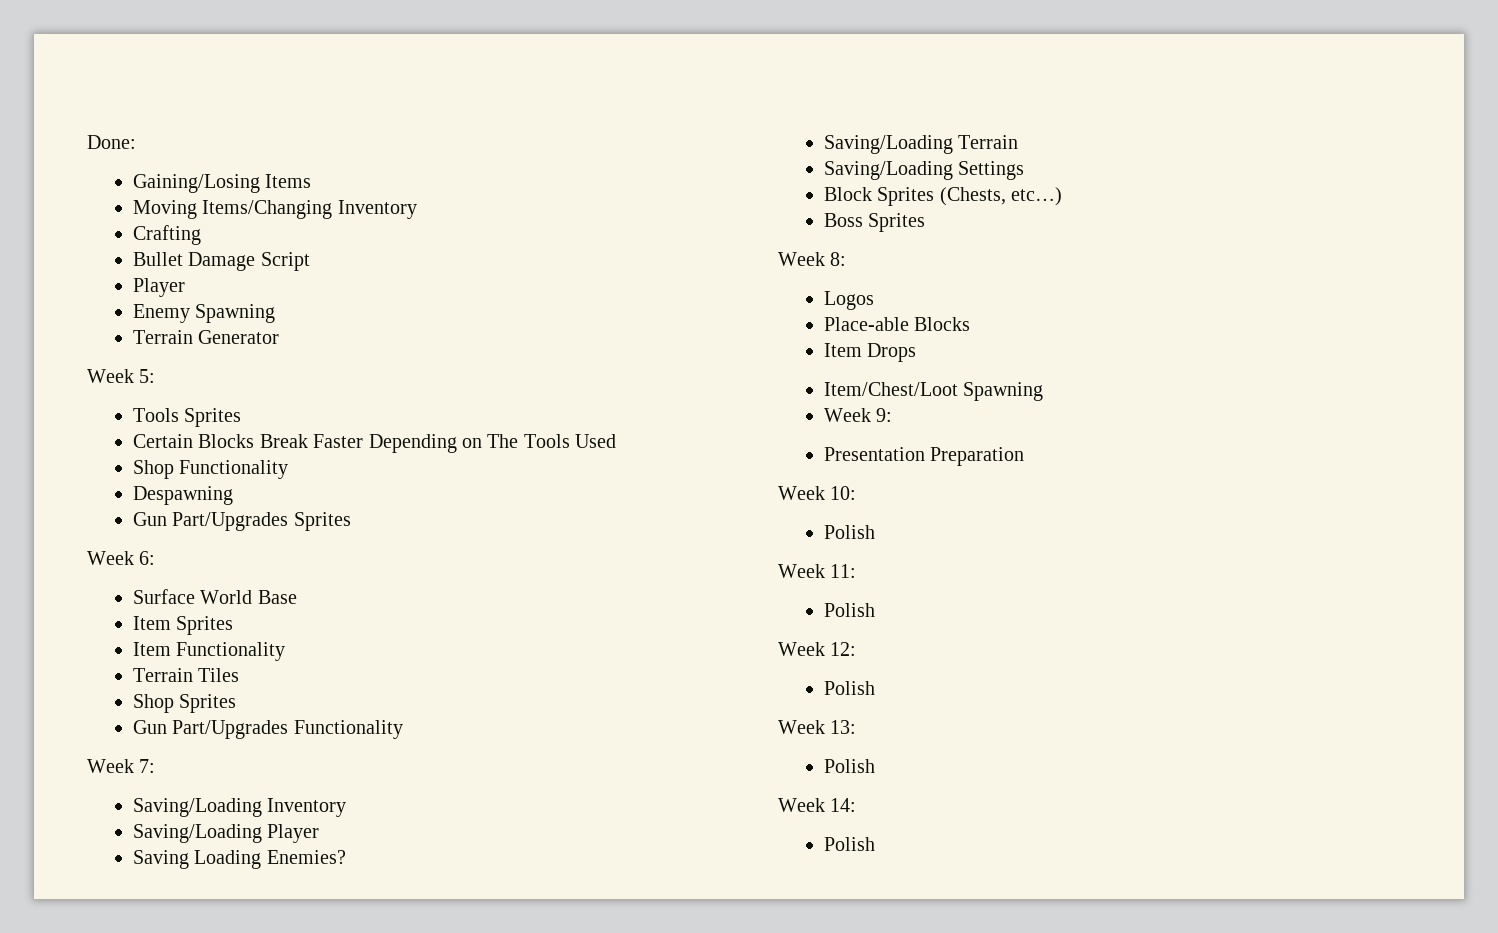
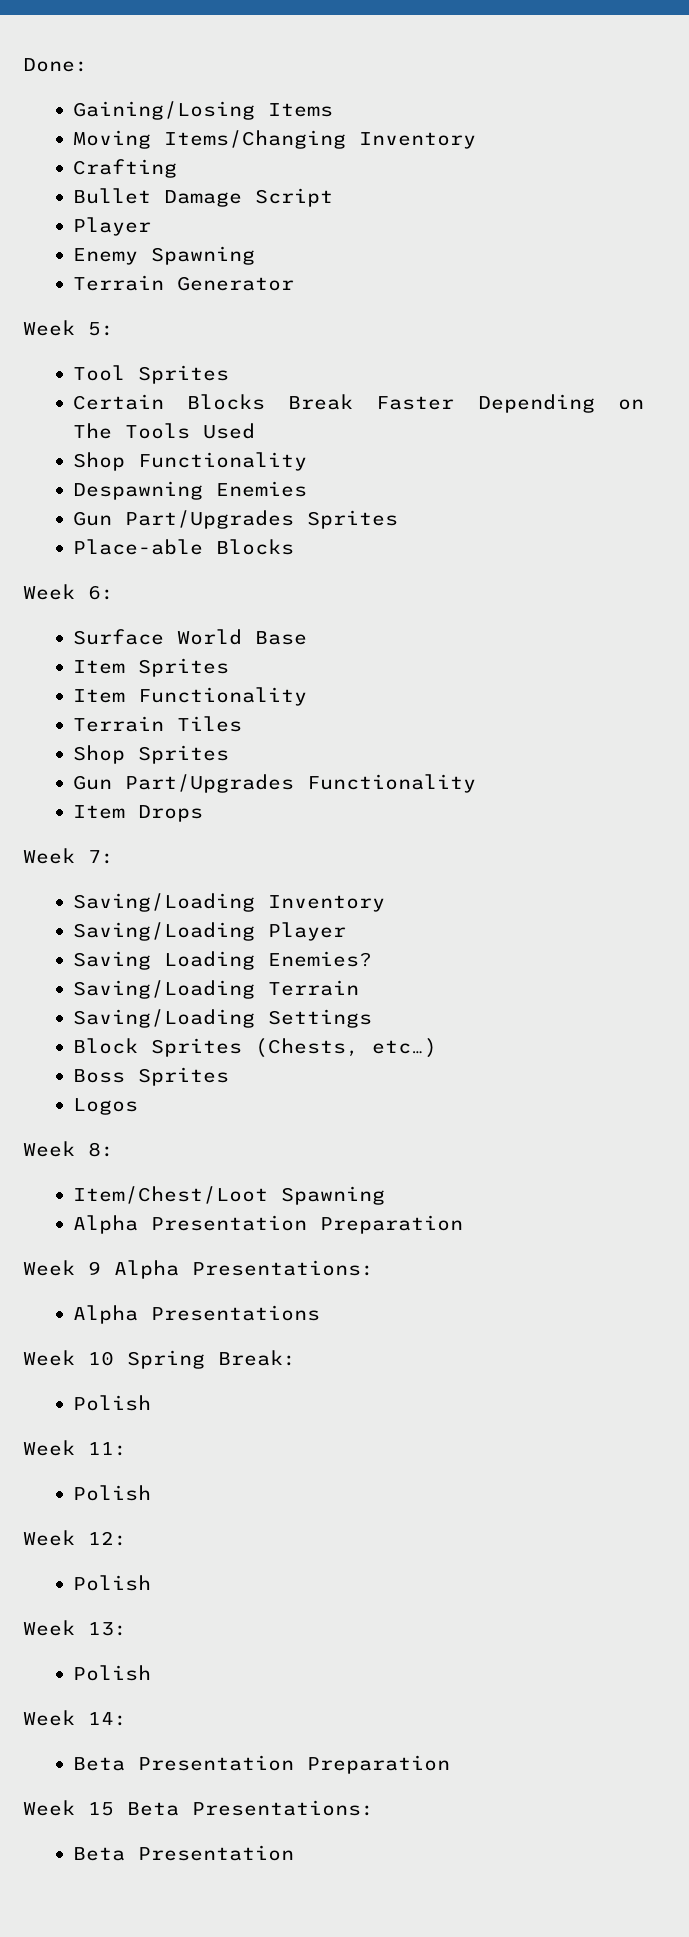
[133,408,180,422] Tools -> [72,365,125,381] Tool
(234, 495) none -> [215,481,307,497] Enemies
(351, 521) none -> [72,539,294,555] // Place-able Blocks
(403, 729) none -> [72,805,203,822] // Item Drops
(926, 222) none -> [72,1098,138,1115] // Logos
[824,291,875,310] [824,317,971,331] [824,343,917,362] // Logos // Place-able Blocks // Item Drops -> (114, 1149) none
[824,408,893,422] [824,447,1025,466] [778,486,857,500] Week 9: // Presentation Preparation // Week 10: -> [72,1215,463,1234] [23,1260,374,1279] [72,1305,320,1324] [23,1350,296,1369] Alpha Presentation Preparation // Week 9 Alpha Presentations: // Alpha Presentations // Week 10 Spring Break:
[824,837,876,851] Polish -> [72,1755,450,1774] [23,1800,374,1816] [72,1845,294,1861] Beta Presentation Preparation // Week 15 Beta Presentations: // Beta Presentation

